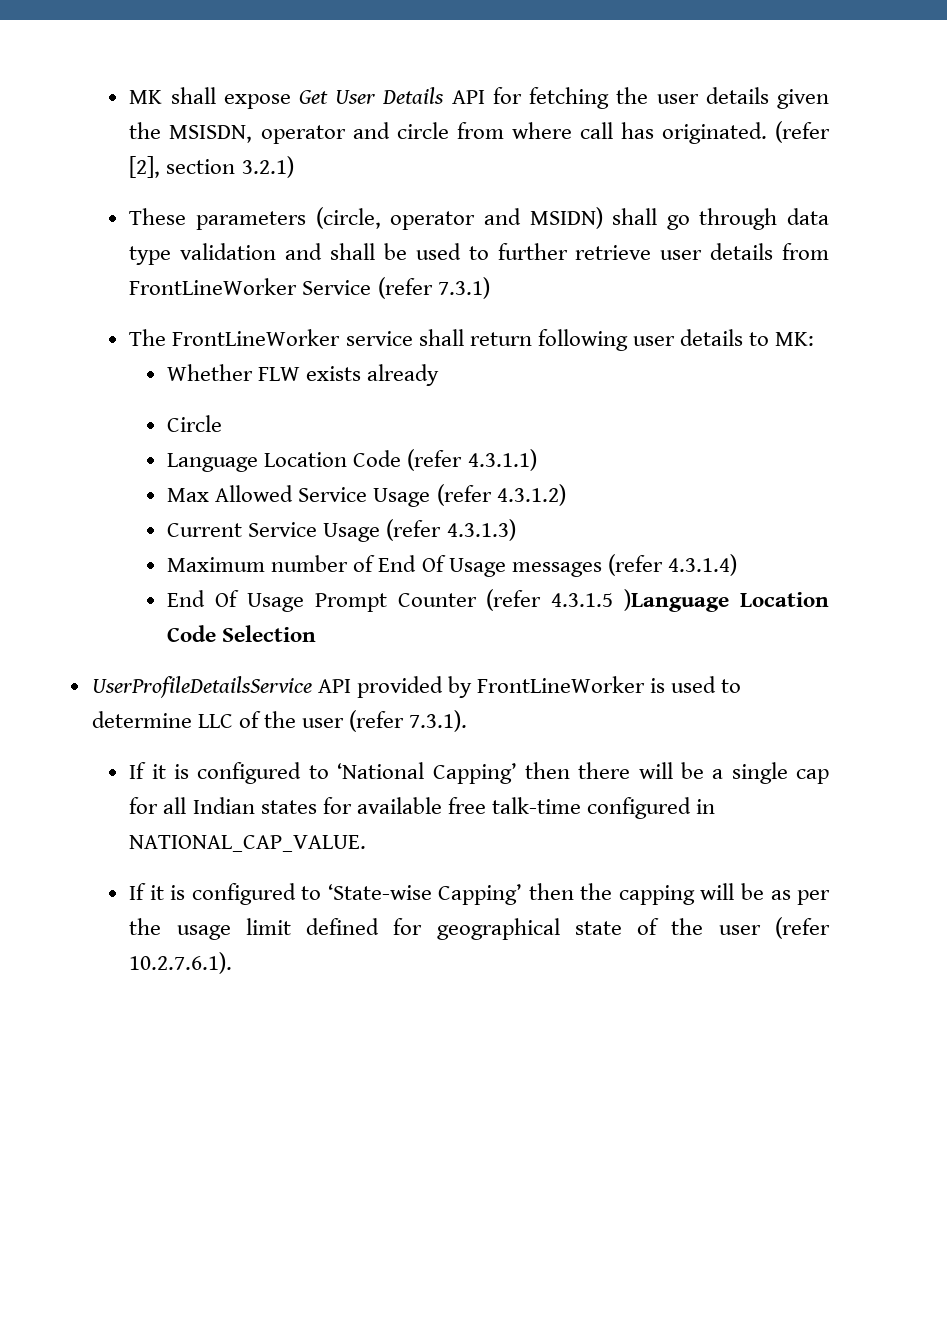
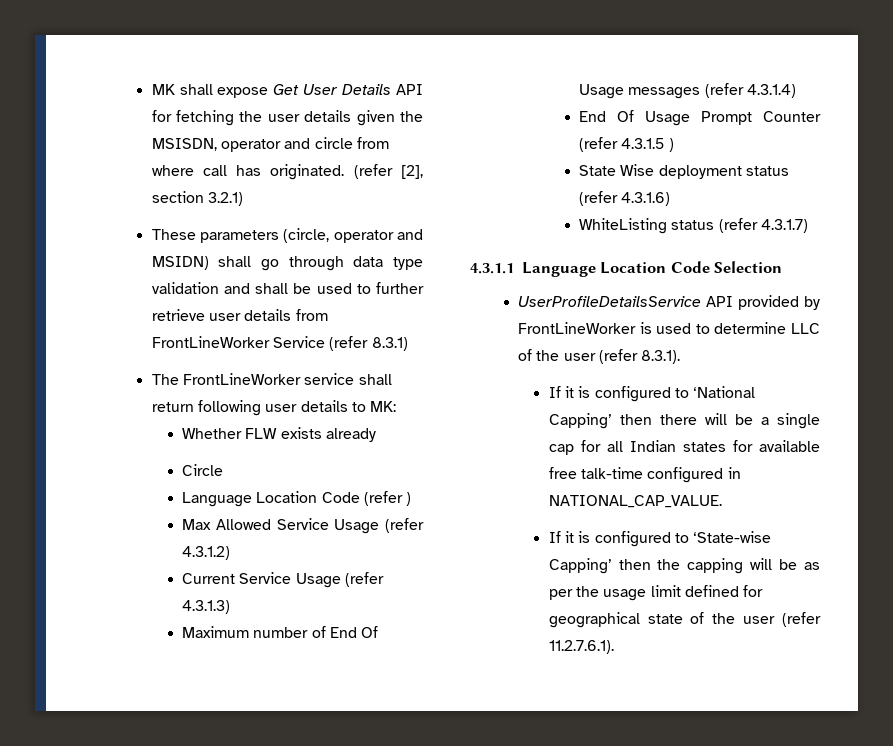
[437,277,490,299] 7.3.1) -> [371,337,408,351] 8.3.1)
[467,449,537,471] 4.3.1.1) -> [406,492,412,506] )
[624,589,730,612] )Language -> [668,138,674,152] [579,164,790,179] [579,191,671,206] [579,218,809,234] [470,262,596,277] ) // State Wise deployment status (refer 4.3.1.6) // WhiteListing status (refer 4.3.1.7) // 4.3.1.1 Language
[409,710,468,732] 7.3.1). -> [641,350,681,364] 8.3.1).
[129,952,233,974] 10.2.7.6.1). -> [548,640,614,654] 11.2.7.6.1).

